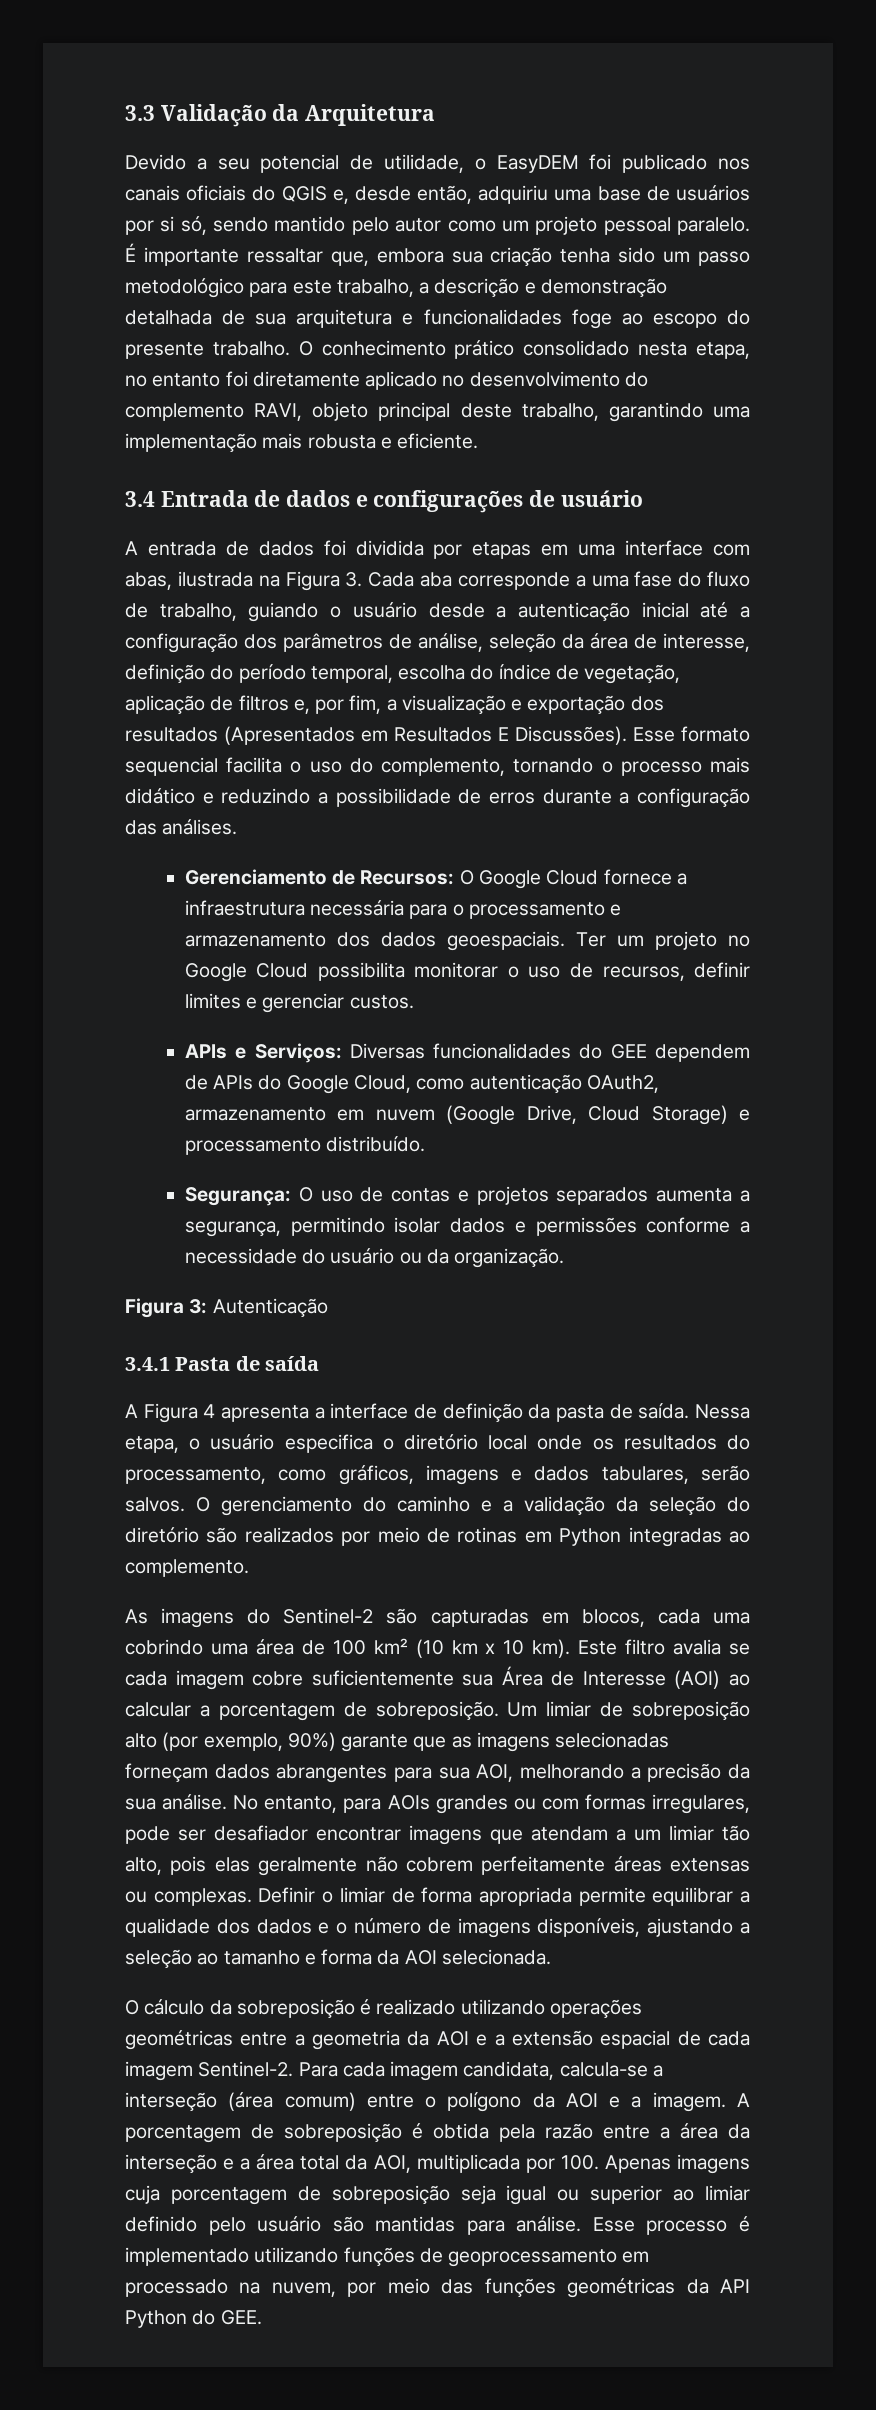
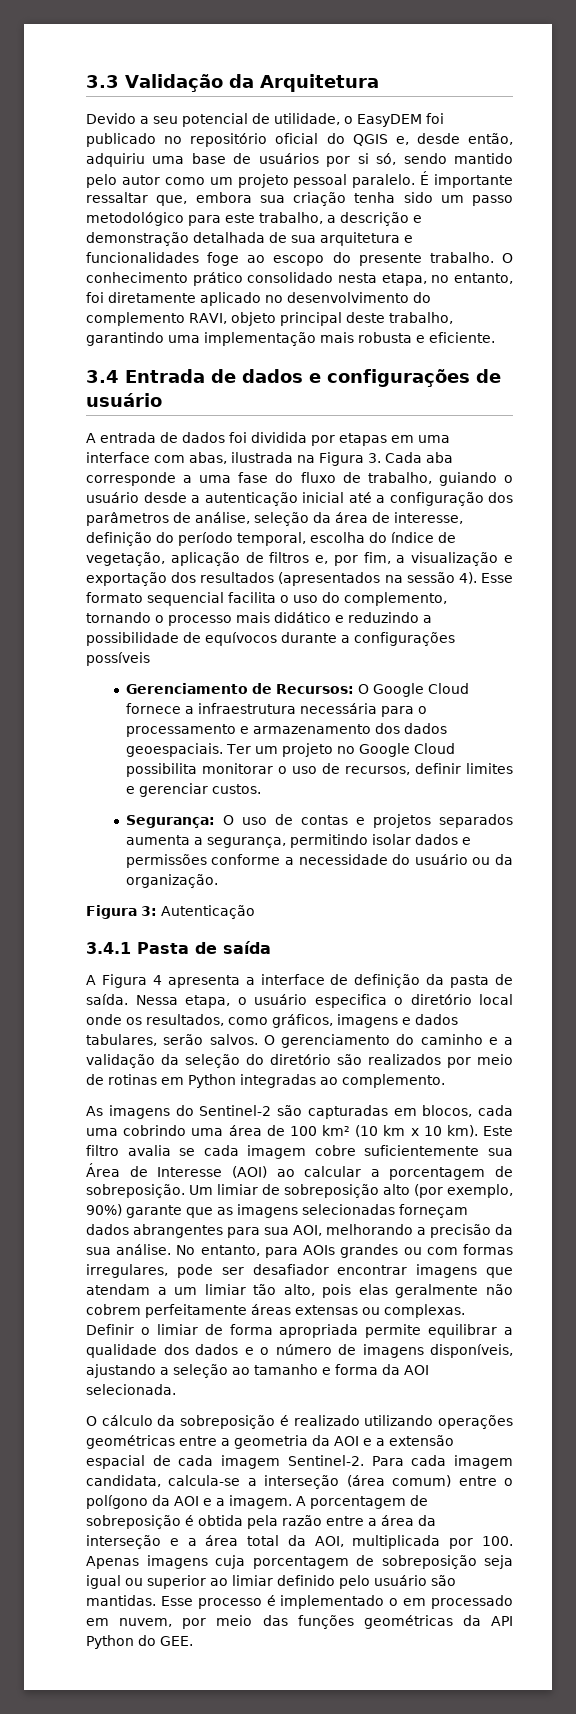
[718,158,750,170] [125,185,247,201] nos canais oficiais -> [164,133,319,147] no repositório oficial
[152,373,221,387] entanto -> [454,273,513,284] entanto,
[224,726,627,745] (Apresentados em Resultados E Discussões). -> [278,572,477,586] (apresentados na sessão 4).
[489,792,535,804] erros -> [205,632,277,646] equívocos
[637,788,750,808] [125,819,238,835] configuração das análises. -> [354,632,455,646] [86,652,150,666] configurações possíveis
[184,1043,750,1063] [184,1074,659,1094] [184,1105,750,1125] [184,1136,426,1155] // APIs e Serviços: Diversas funcionalidades do GEE dependem de APIs do Google Cloud, como autenticação OAuth2, armazenamento em nuvem (Google Drive, Cloud Storage) e processamento distribuído. -> (261, 789) none
[623,1435,750,1450] [125,1467,266,1484] resultados do processamento, -> [146,1014,224,1026] resultados,
[375,2216,582,2235] mantidas para análise. -> [86,1595,156,1606] mantidas.
[254,2247,618,2267] utilizando funções de geoprocessamento -> [389,1598,399,1606] o
[239,2282,261,2294] na -> [86,1618,109,1626] em

